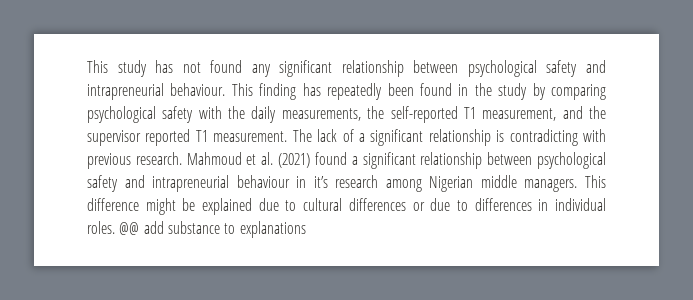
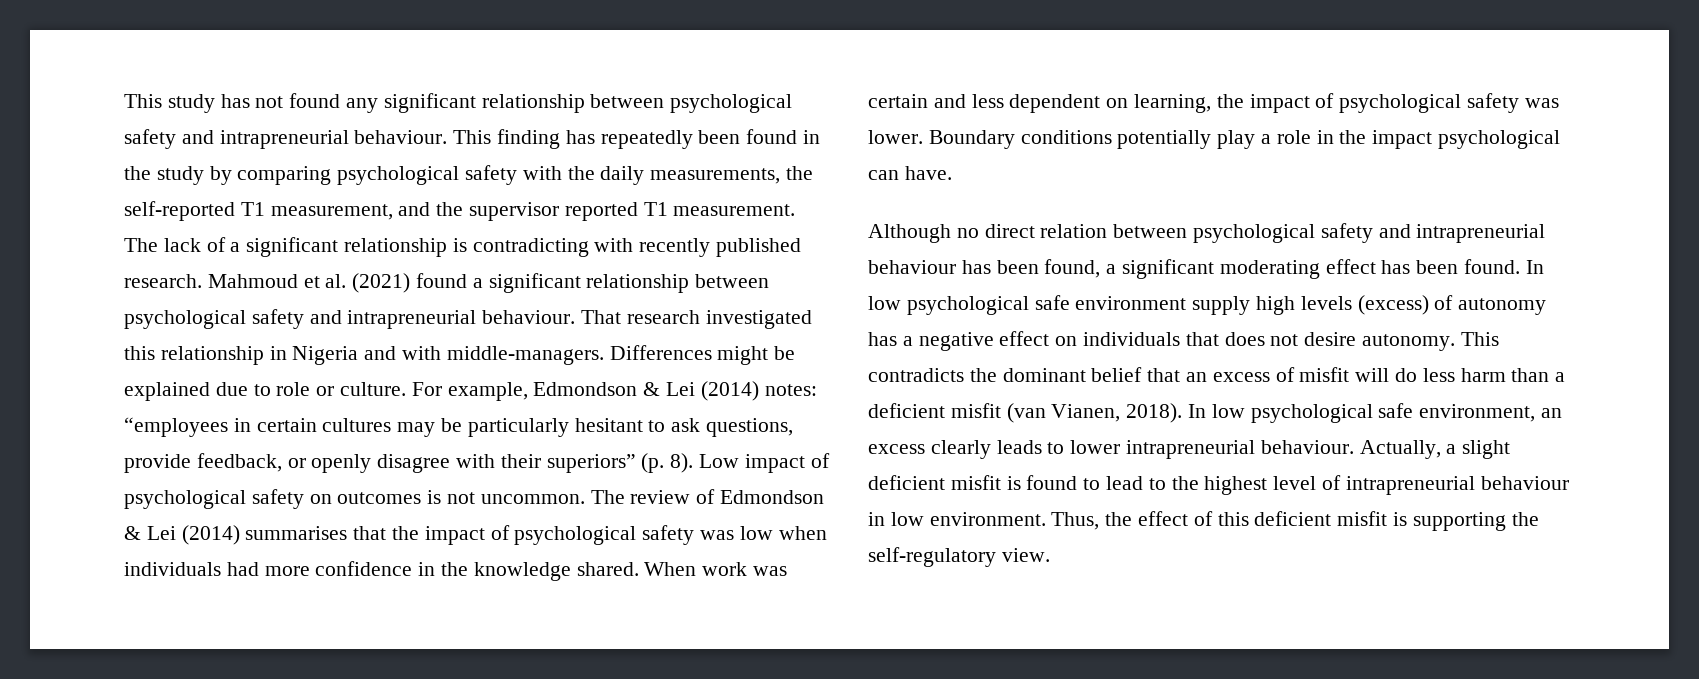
[87,153,131,169] previous -> [639,238,802,257] recently published
[236,175,607,192] [87,198,139,211] behaviour in it’s research among Nigerian middle managers. This difference -> [482,310,812,329] [124,345,712,365] behaviour. That research investigated this relationship in Nigeria and with middle-managers. Differences
[303,198,606,211] [87,221,306,238] cultural differences or due to differences in individual roles. @@ add substance to explanations -> [276,381,817,401] [124,417,794,437] [124,453,830,473] [124,489,825,509] [124,525,827,545] [124,561,788,581] [868,93,1559,113] [868,130,1561,149] [868,166,952,180] [868,223,1546,243] [868,259,1544,279] [868,295,1547,315] [868,331,1499,351] [868,367,1566,382] [868,403,1563,423] [868,440,1511,459] [868,475,1569,495] [868,511,1539,531] [868,547,1050,567] role or culture. For example, Edmondson & Lei (2014) notes: “employees in certain cultures may be particularly hesitant to ask questions, provide feedback, or openly disagree with their superiors” (p. 8). Low impact of psychological safety on outcomes is not uncommon. The review of Edmondson & Lei (2014) summarises that the impact of psychological safety was low when individuals had more confidence in the knowledge shared. When work was certain and less dependent on learning, the impact of psychological safety was lower. Boundary conditions potentially play a role in the impact psychological can have. // Although no direct relation between psychological safety and intrapreneurial behaviour has been found, a significant moderating effect has been found. In low psychological safe environment supply high levels (excess) of autonomy has a negative effect on individuals that does not desire autonomy. This contradicts the dominant belief that an excess of misfit will do less harm than a deficient misfit (van Vianen, 2018). In low psychological safe environment, an excess clearly leads to lower intrapreneurial behaviour. Actually, a slight deficient misfit is found to lead to the highest level of intrapreneurial behaviour in low environment. Thus, the effect of this deficient misfit is supporting the self-regulatory view.

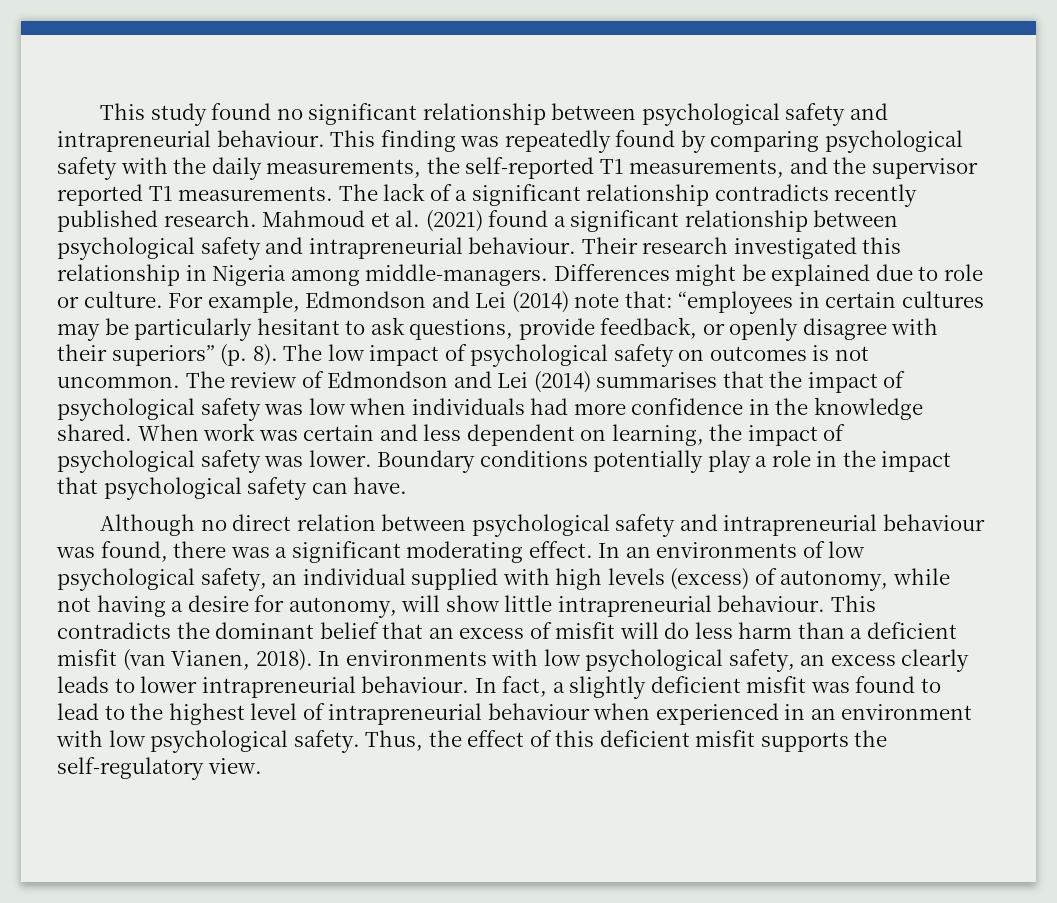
[220,93,379,113] has not found any -> [211,103,303,120] found no
[565,129,821,149] [124,166,204,185] has repeatedly been found in the study -> [460,130,676,153] was repeatedly found
[270,204,393,220] measurement, -> [629,159,785,178] measurements,
[673,204,796,216] measurement. -> [178,186,334,201] measurements.
[452,238,634,257] is contradicting with -> [714,184,829,201] contradicts
[581,310,622,324] That -> [581,237,638,254] Their
[364,346,442,360] and with -> [290,269,360,286] among
[643,381,817,401] & Lei (2014) notes: -> [431,291,673,313] and Lei (2014) note that:
[699,454,740,468] Low -> [283,344,365,361] The low
[124,526,141,540] & -> [453,371,492,388] and
[1438,130,1561,149] psychological -> [57,477,308,500] that psychological safety
[961,259,1544,279] [868,295,1547,315] [868,331,1456,351] has been found, a significant moderating effect has been found. In low psychological safe environment supply high levels (excess) of autonomy has a negative effect on individuals that does not desire autonomy. -> [56,541,866,563] [57,568,950,591] [57,595,826,618] was found, there was a significant moderating effect. In an environments of low psychological safety, an individual supplied with high levels (excess) of autonomy, while not having a desire for autonomy, will show little intrapreneurial behaviour.
[1211,403,1536,423] low psychological safe environment, -> [345,649,795,672] environments with low psychological safety,
[1359,440,1511,459] [868,475,1021,490] Actually, a slight deficient misfit is -> [474,676,850,699] In fact, a slightly deficient misfit was
[868,512,1046,526] in low environment. -> [593,703,973,725] [56,730,360,753] when experienced in an environment with low psychological safety.
[1393,512,1506,531] is supporting -> [760,732,849,752] supports

